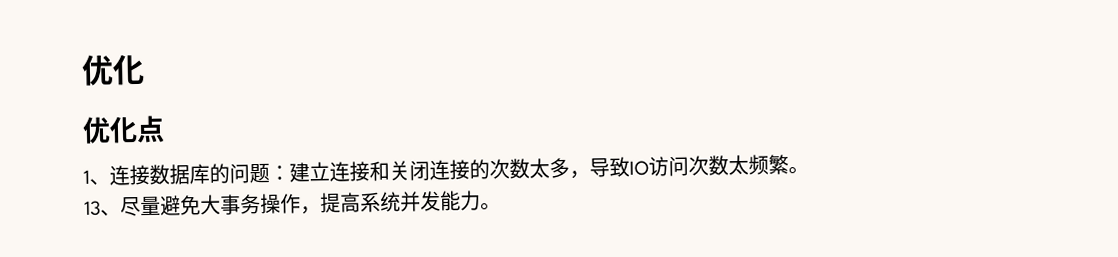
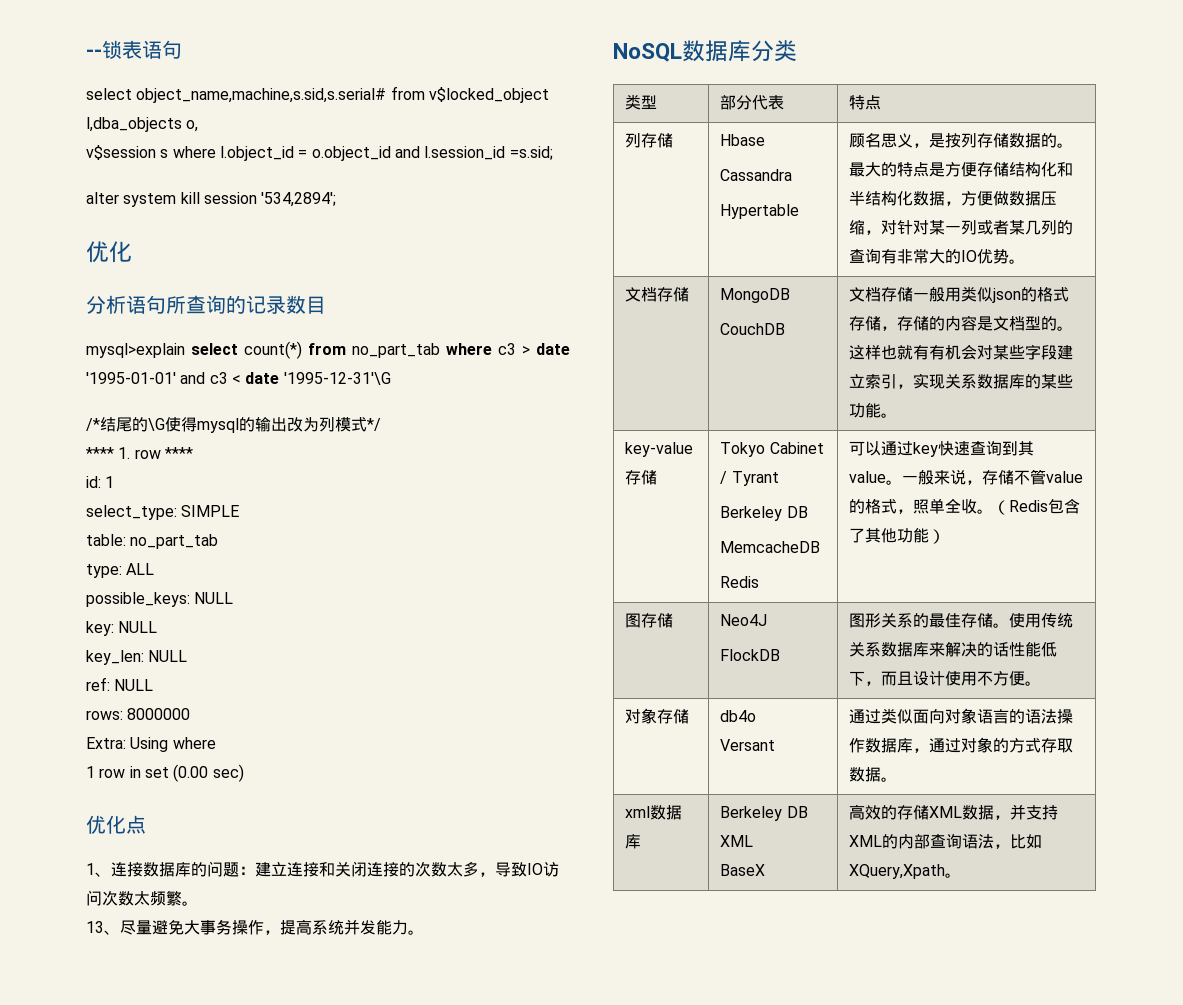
[81,53,145,86] 优化 -> [86,40,182,59] [86,86,549,103] [86,117,199,132] [86,145,553,161] [86,192,337,207] [86,241,132,263] [86,295,326,314] [86,341,570,359] [86,372,391,385] [86,417,381,433] [86,447,193,459] [86,476,115,488] [86,505,240,520] [86,534,219,549] [86,563,155,578] [86,592,234,607] [86,621,158,636] [86,650,188,665] [86,677,154,691] [86,708,191,720] [86,737,216,752] [86,764,244,782] --锁表语句 // select object_name,machine,s.sid,s.serial# from v$locked_object l,dba_objects o, // v$session s where l.object_id = o.object_id and l.session_id =s.sid; // alter system kill session '534,2894'; // 优化 // 分析语句所查询的记录数目 // mysql>explain select count(*) from no_part_tab where c3 > date '1995-01-01' and c3 < date '1995-12-31'\G // /*结尾的\G使得mysql的输出改为列模式*/ // **** 1. row **** // id: 1 // select_type: SIMPLE // table: no_part_tab // type: ALL // possible_keys: NULL // key: NULL // key_len: NULL // ref: NULL // rows: 8000000 // Extra: Using where // 1 row in set (0.00 sec)
(501, 206) none -> [613,40,797,62] [625,94,658,110] [720,95,785,110] [849,95,882,110] [625,133,674,148] [720,134,766,146] [720,169,793,181] [720,204,800,219] [849,133,1074,148] [849,162,1074,177] [849,191,1058,206] [849,220,1074,235] [849,248,1026,264] [625,287,690,302] [720,288,791,303] [720,323,786,335] [849,286,1070,303] [849,315,1074,331] [849,344,1074,360] [849,373,1074,389] [849,403,898,418] [625,442,694,457] [625,470,658,485] [720,442,824,457] [720,471,779,486] [720,506,808,521] [720,541,821,553] [720,576,760,588] [849,440,1035,457] [849,469,1084,485] [849,498,1081,515] [849,528,946,544] [625,613,674,628] [720,614,768,626] [720,649,781,661] [849,613,1074,628] [849,642,1058,657] [849,671,1042,686] [625,708,690,724] [720,710,757,722] [720,739,776,751] [849,708,1074,724] [849,737,1074,753] [849,767,898,782] [625,805,683,820] [625,834,642,849] [720,806,808,821] [720,835,754,847] [720,864,766,876] [849,804,1059,820] [849,833,1043,849] [849,864,962,879] // NoSQL数据库分类 // 类型 | 部分代表 | 特点 // 列存储 | Hbase // Cassandra // Hypertable | 顾名思义，是按列存储数据的。最大的特点是方便存储结构化和半结构化数据，方便做数据压缩，对针对某一列或者某几列的查询有非常大的IO优势。 // 文档存储 | MongoDB // CouchDB | 文档存储一般用类似json的格式存储，存储的内容是文档型的。这样也就有有机会对某些字段建立索引，实现关系数据库的某些功能。 // key-value存储 | Tokyo Cabinet / Tyrant // Berkeley DB // MemcacheDB // Redis | 可以通过key快速查询到其value。一般来说，存储不管value的格式，照单全收。（Redis包含了其他功能） // 图存储 | Neo4J // FlockDB | 图形关系的最佳存储。使用传统关系数据库来解决的话性能低下，而且设计使用不方便。 // 对象存储 | db4o // Versant | 通过类似面向对象语言的语法操作数据库，通过对象的方式存取数据。 // xml数据库 | Berkeley DB XML // BaseX | 高效的存储XML数据，并支持XML的内部查询语法，比如XQuery,Xpath。

